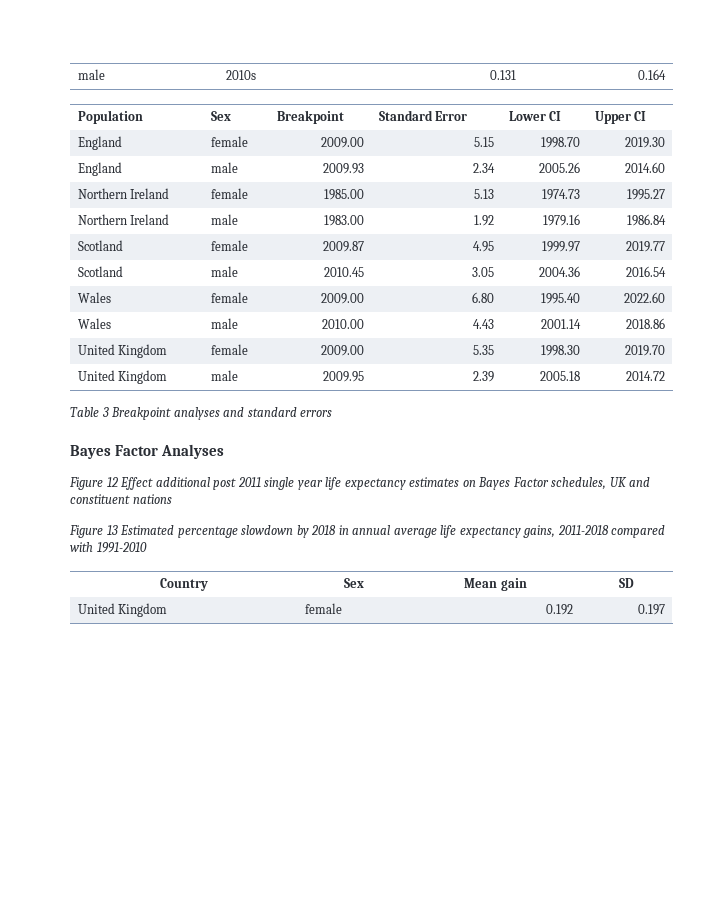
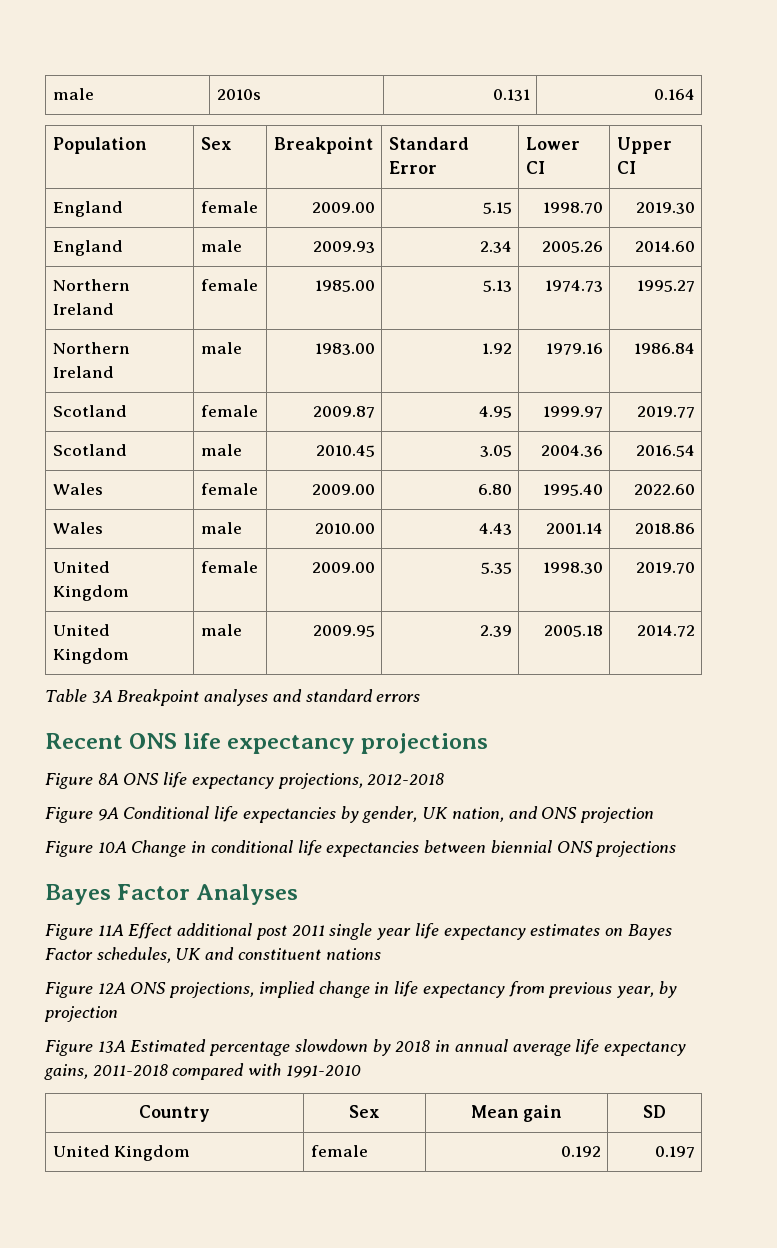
[101,407,109,417] 3 -> [91,690,113,703] 3A
(333, 413) none -> [45,733,489,754] [45,772,445,789] [45,806,654,823] [45,840,677,857] // Recent ONS life expectancy projections // Figure 8A ONS life expectancy projections, 2012-2018 // Figure 9A Conditional life expectancies by gender, UK nation, and ONS projection // Figure 10A Change in conditional life expectancies between biennial ONS projections
[106,477,118,487] 12 -> [97,924,124,936] 11A
[106,525,118,535] 13 -> [97,981,677,998] [44,1006,118,1022] [45,1040,126,1056] 12A ONS projections, implied change in life expectancy from previous year, by projection // Figure 13A

